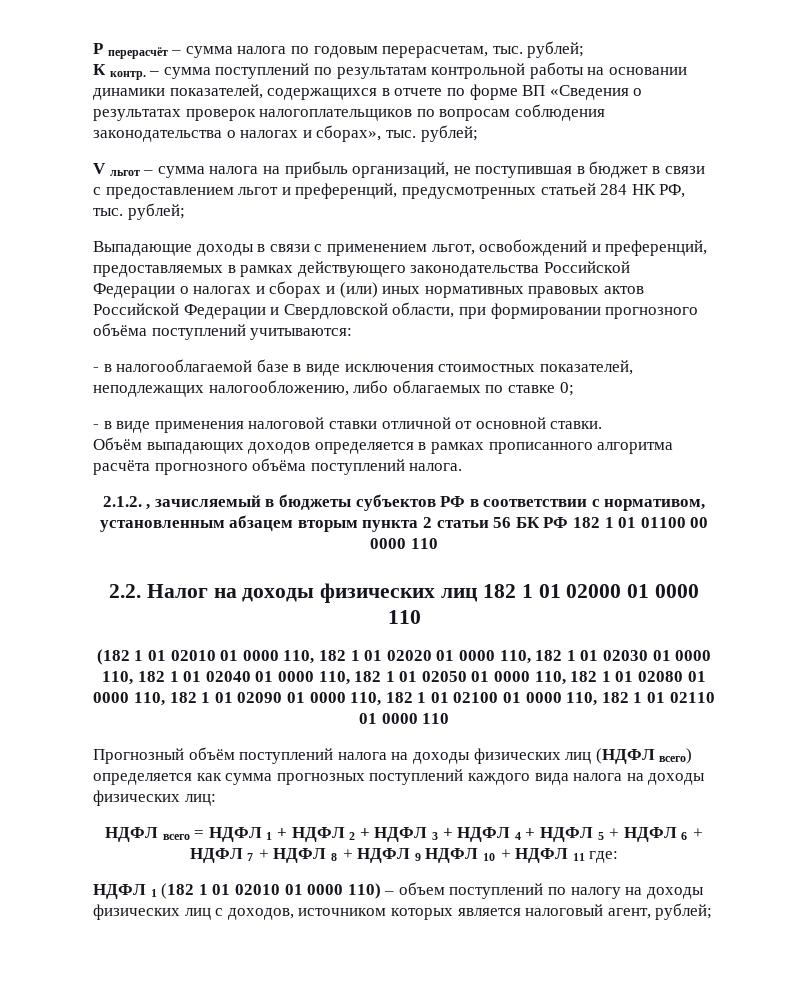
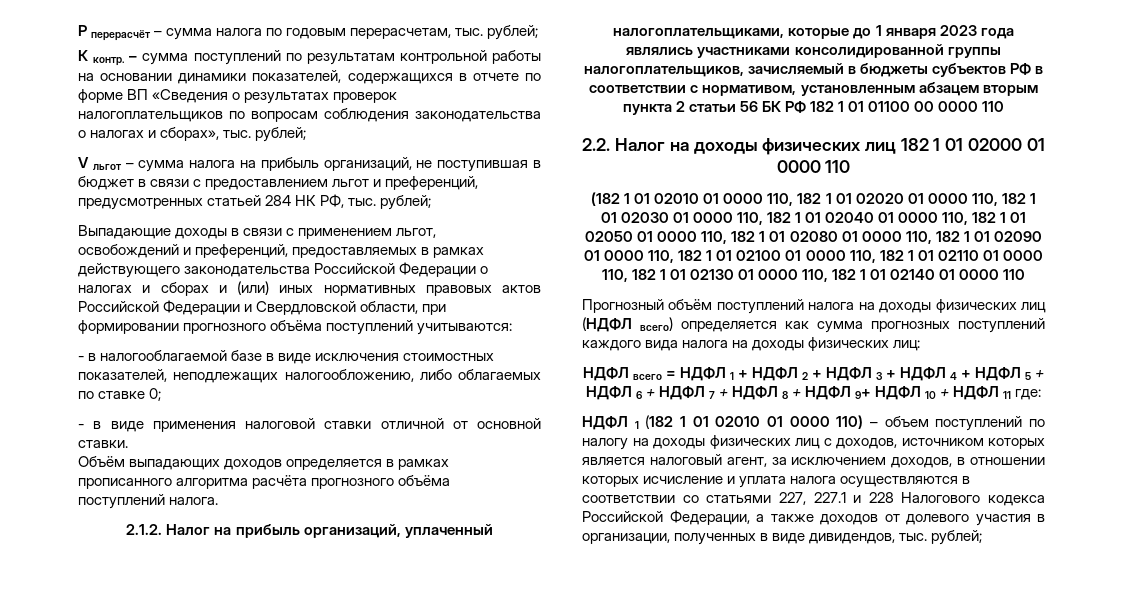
[146,504,151,510] , -> [166,524,493,538] [613,25,1014,39] [626,44,1001,58] [583,66,744,77] Налог на прибыль организаций, уплаченный налогоплательщиками, которые до 1 января 2023 года являлись участниками консолидированной группы налогоплательщиков,
(418, 718) none -> [601,269,1000,282] 110, 182 1 01 02130 01 0000 110, 182 1 01 02140 01 0000
[414,853,421,861] 9 -> [855,389,872,399] 9+
(651, 913) none -> [771,457,1045,468] [582,476,971,488] [582,492,1045,506] [582,510,1045,526] [582,533,928,545] за исключением доходов, в отношении которых исчисление и уплата налога осуществляются в соответствии со статьями 227, 227.1 и 228 Налогового кодекса Российской Федерации, а также доходов от долевого участия в организации, полученных в виде дивидендов, тыс.

